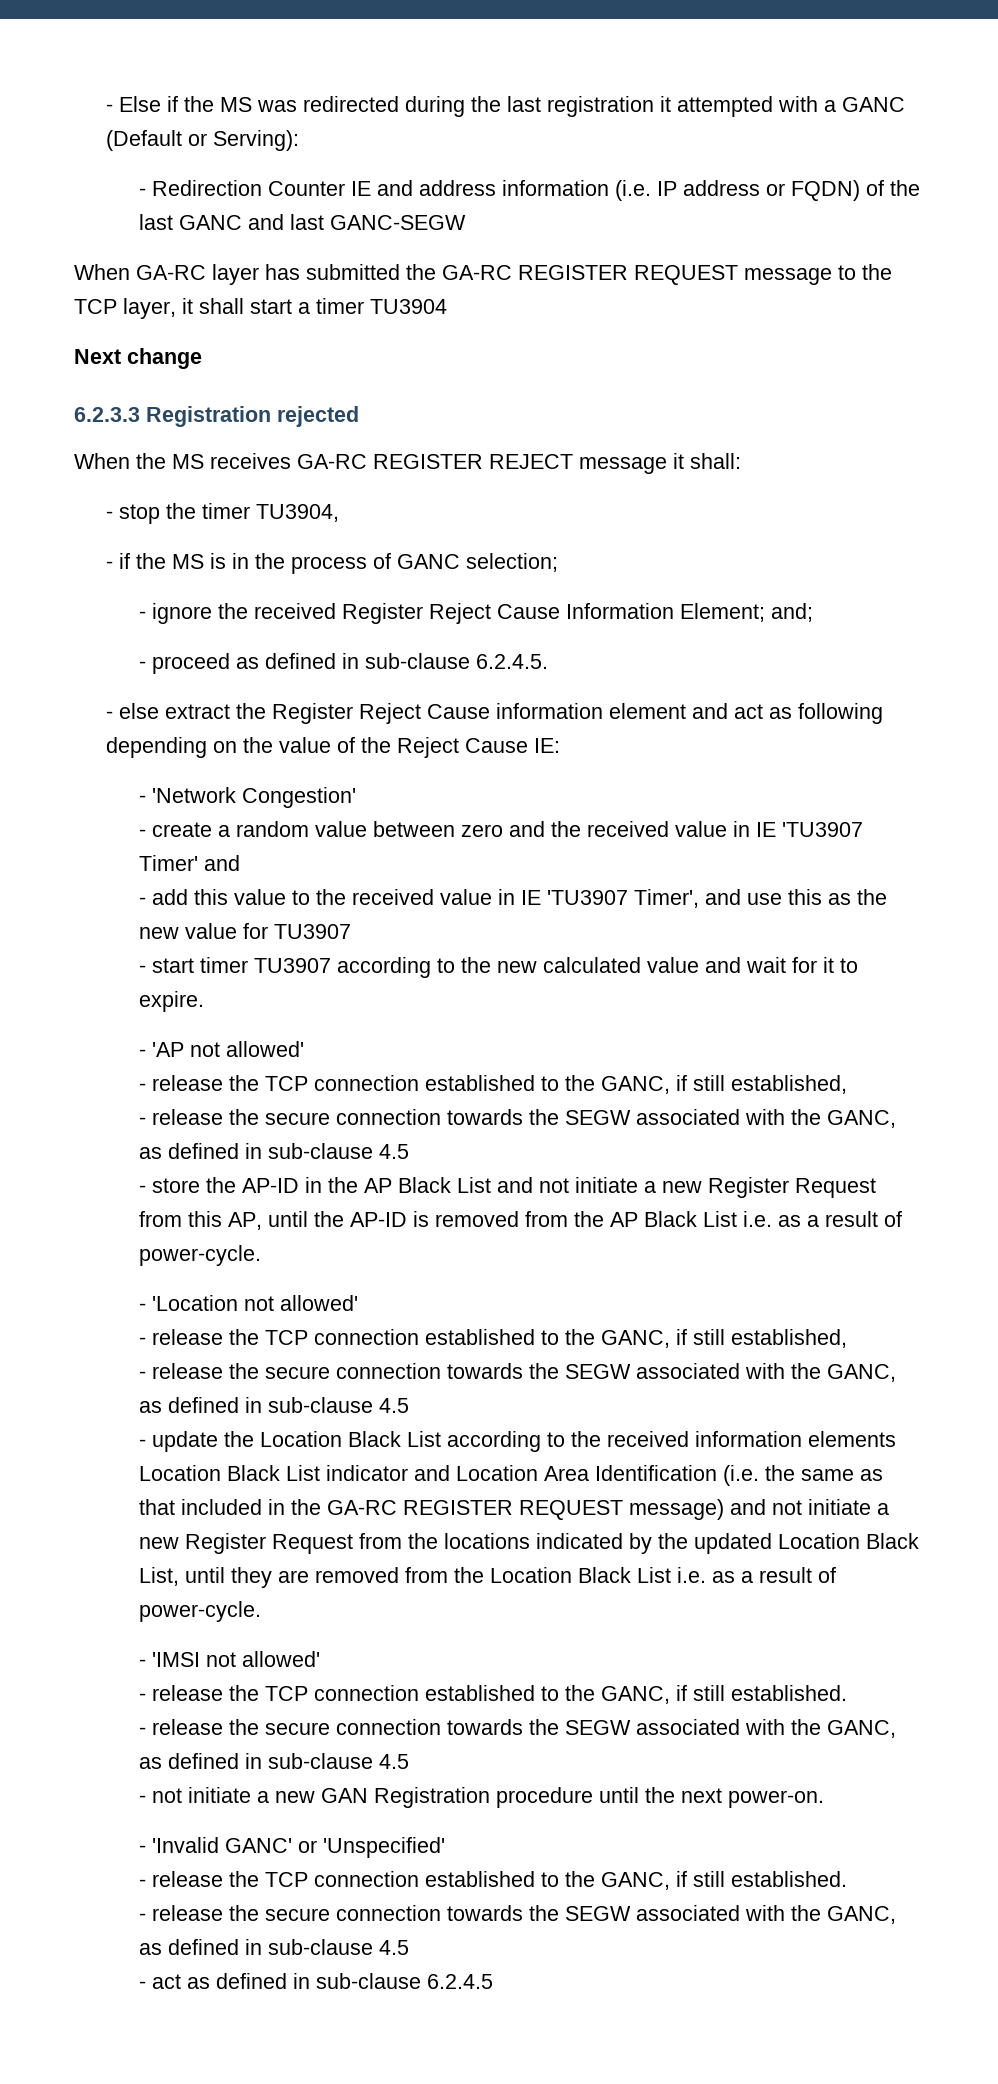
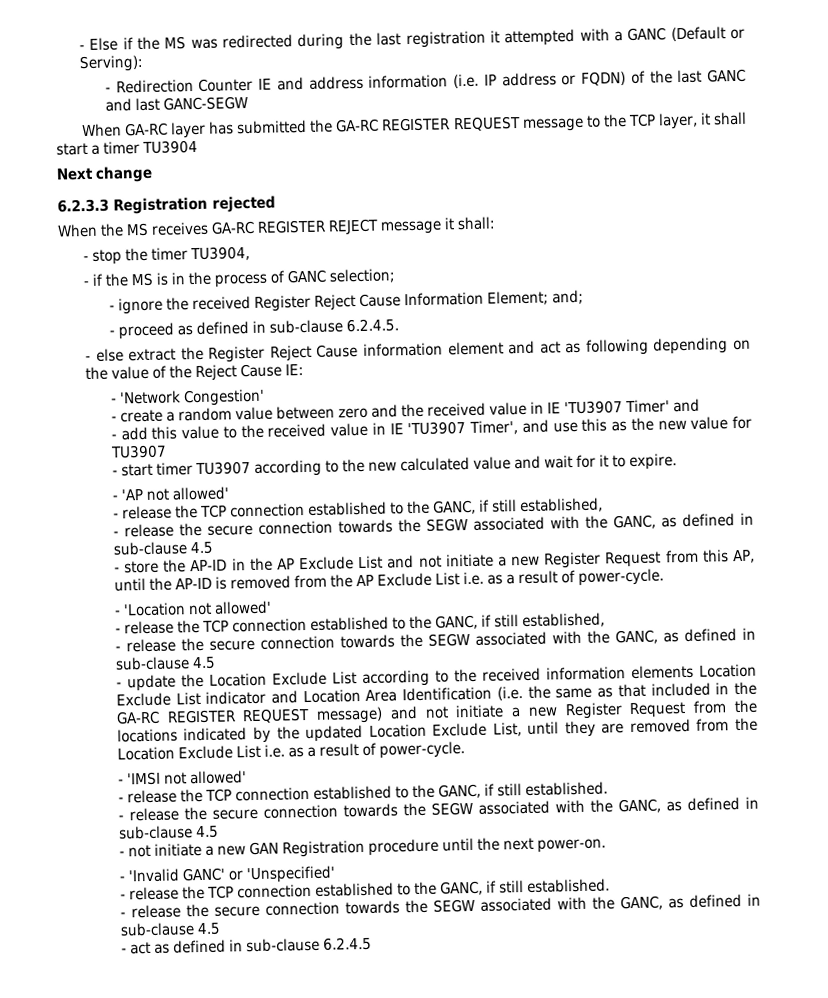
[397,1177,451,1193] Black -> [299,556,355,571] Exclude
[643,1211,697,1227] Black -> [376,572,432,587] Exclude
[347,1431,401,1447] Black -> [271,671,327,686] Exclude
[226,1465,280,1481] Black -> [115,692,171,707] Exclude
[865,1533,919,1549] Black -> [432,722,488,737] Exclude
[577,1567,631,1583] Black -> [177,745,233,760] Exclude

